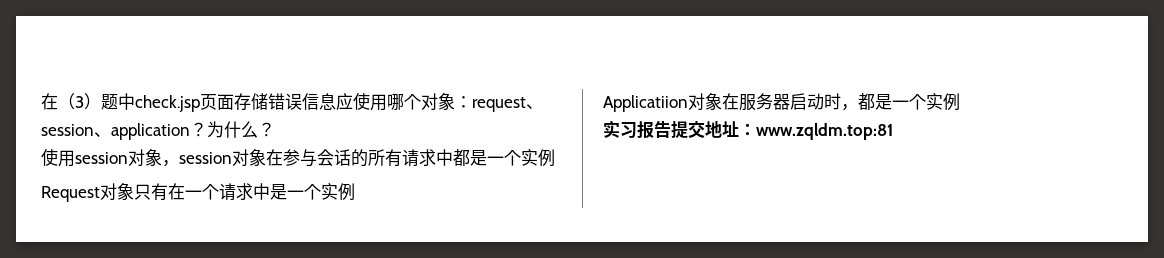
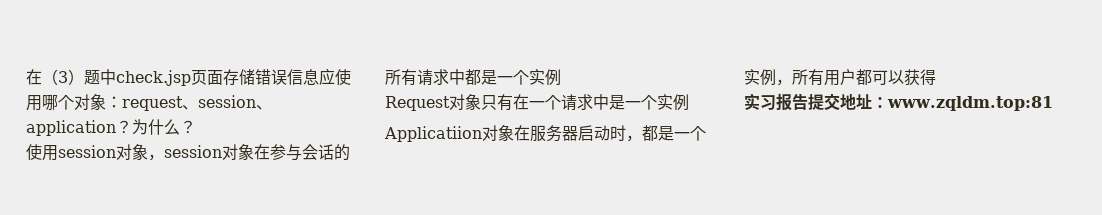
(960, 102) none -> [776,69,936,86] ，所有用户都可以获得

